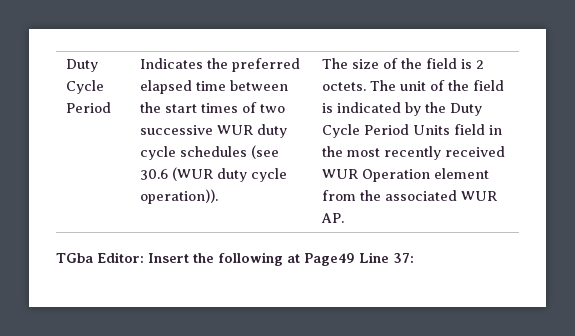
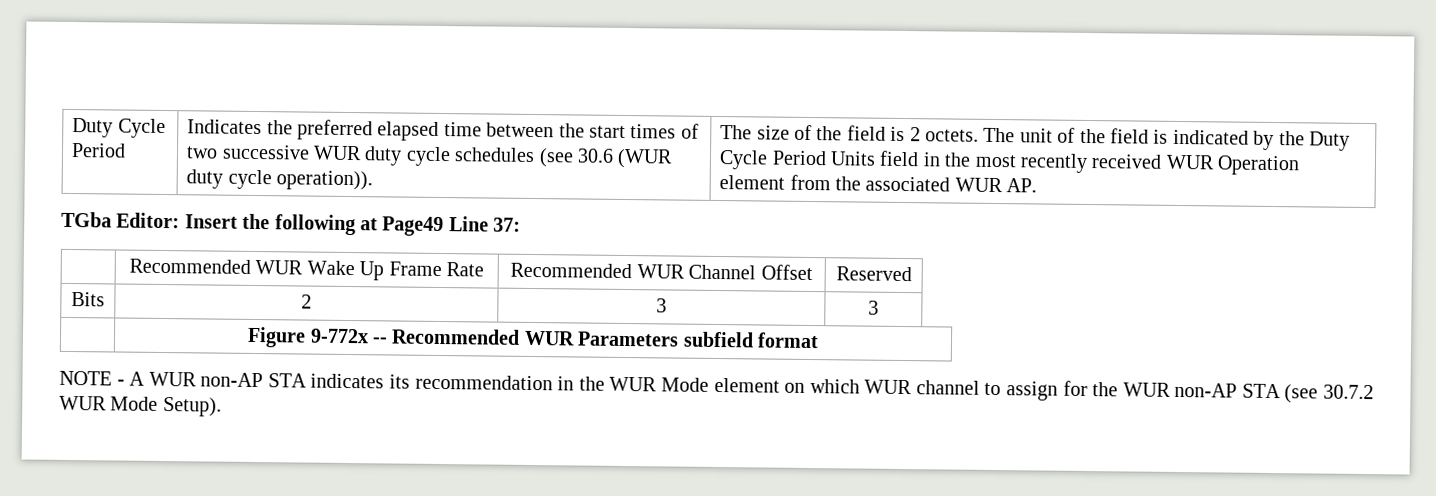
(414, 258) none -> [129,258,484,281] [510,262,813,281] [835,266,912,282] [71,292,105,307] [301,294,312,309] [656,298,667,313] [868,300,879,315] [247,326,819,349] [59,370,1375,404] [59,395,222,417] // | Recommended WUR Wake Up Frame Rate | Recommended WUR Channel Offset | Reserved // Bits | 2 | 3 | 3 // | Figure 9-772x -- Recommended WUR Parameters subfield format // NOTE - A WUR non-AP STA indicates its recommendation in the WUR Mode element on which WUR channel to assign for the WUR non-AP STA (see 30.7.2 WUR Mode Setup).

